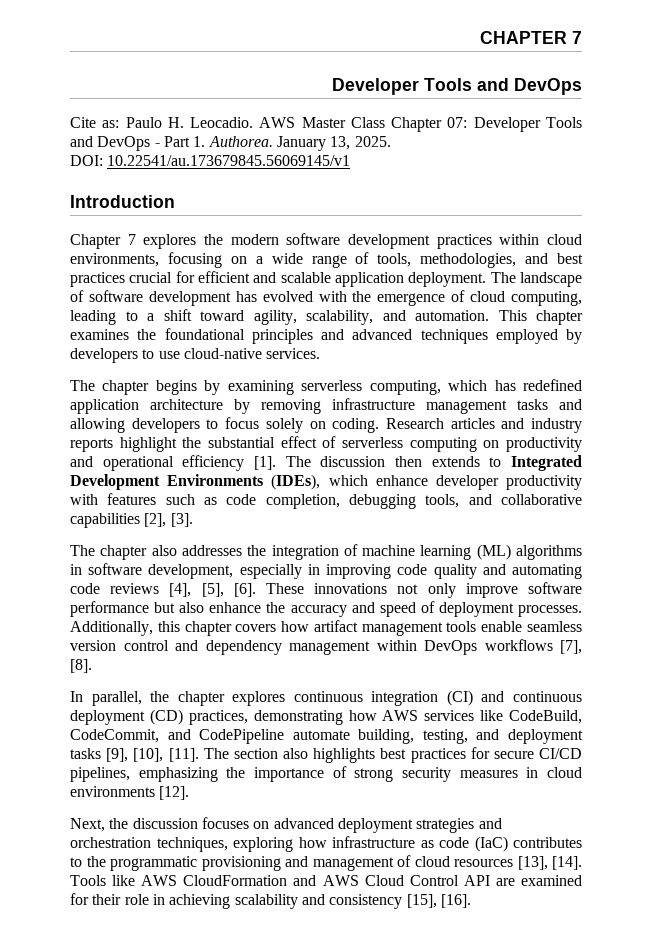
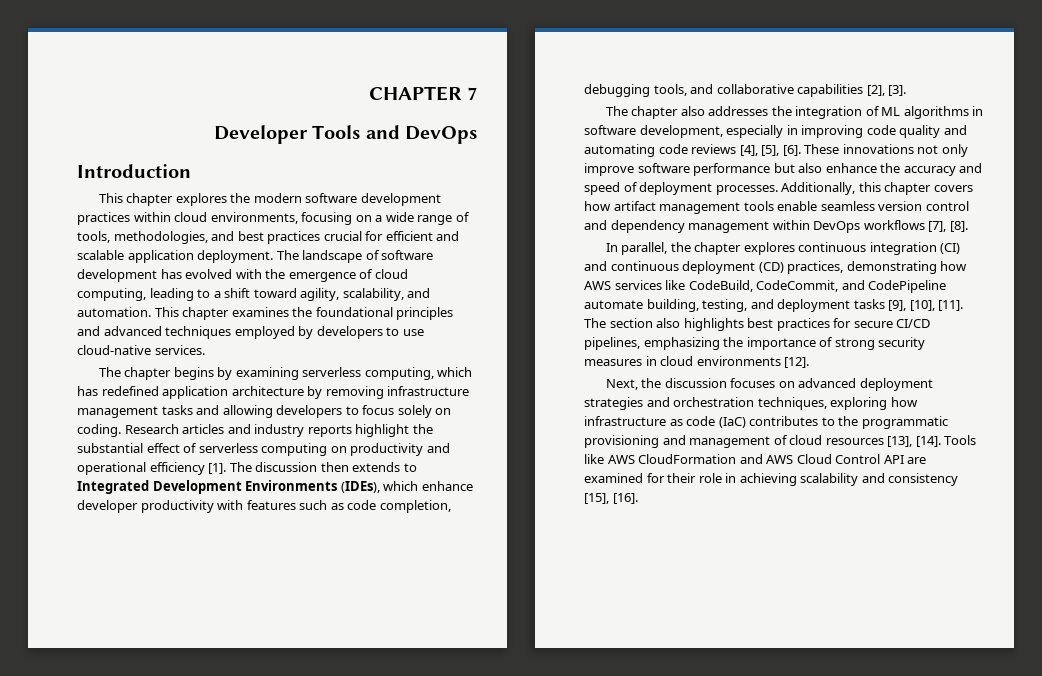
[70,117,582,132] [70,136,391,151] [70,155,351,166] // Cite as: Paulo H. Leocadio. AWS Master Class Chapter 07: Developer Tools and DevOps - Part 1. Authorea. January 13, 2025. // DOI: 10.22541/au.173679845.56069145/v1 -> (477, 135) none
[70,234,136,249] Chapter 7 -> [98,193,174,206] This chapter
[362,544,511,560] machine learning (ML) -> [881,107,901,116] ML

